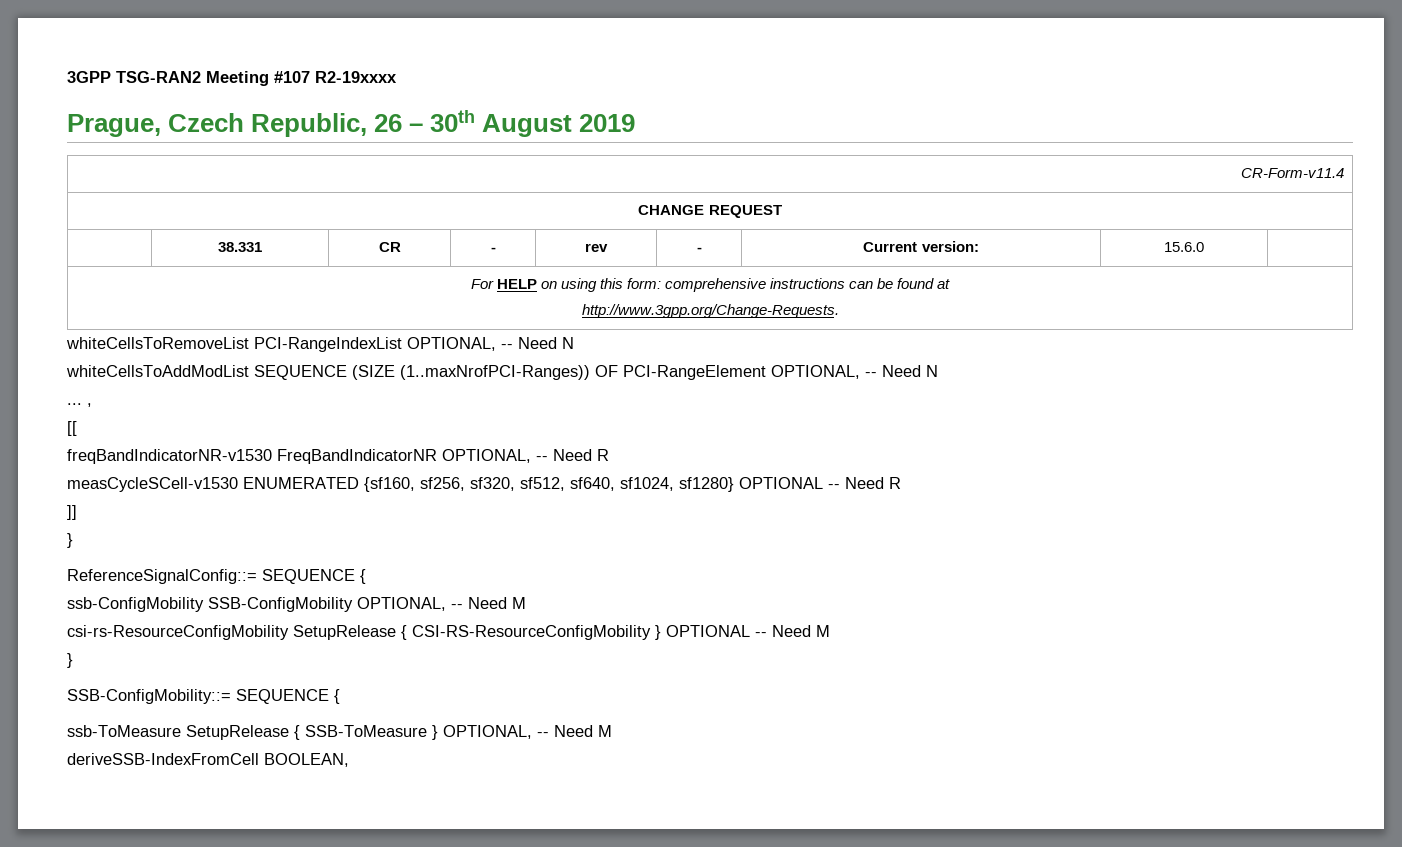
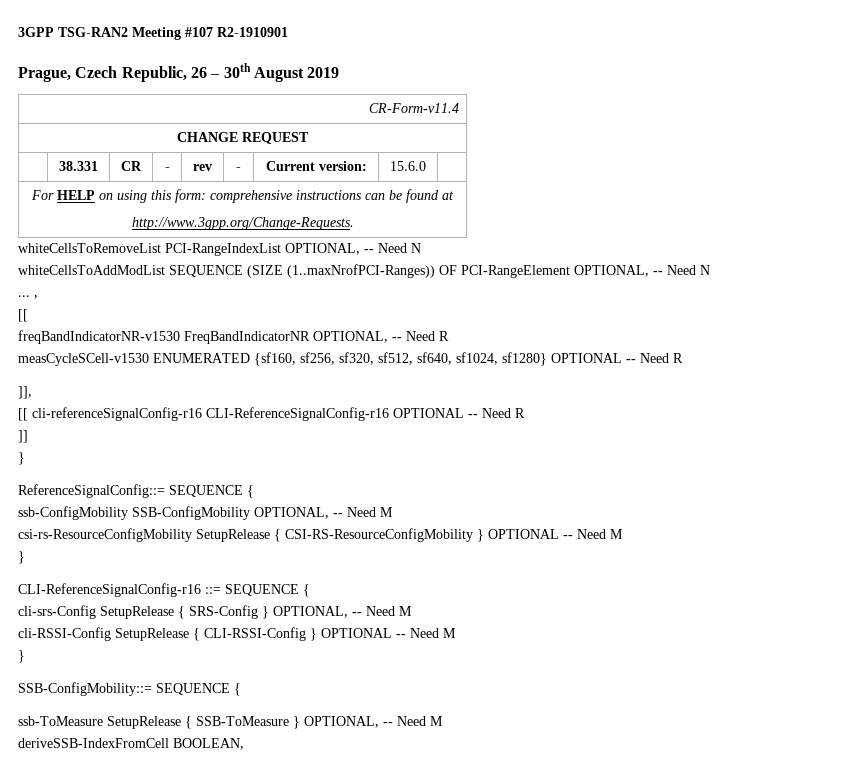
[315,71,397,83] R2-19xxxx -> [217,27,288,37] R2-1910901
(901, 483) none -> [18,386,32,399] [18,407,525,421] // ]], // [[ cli-referenceSignalConfig-r16 CLI-ReferenceSignalConfig-r16 OPTIONAL -- Need R
(73, 660) none -> [18,583,310,597] [18,605,412,619] [18,627,456,641] [18,650,25,663] // CLI-ReferenceSignalConfig-r16 ::= SEQUENCE { // cli-srs-Config SetupRelease { SRS-Config } OPTIONAL, -- Need M // cli-RSSI-Config SetupRelease { CLI-RSSI-Config } OPTIONAL -- Need M // }

